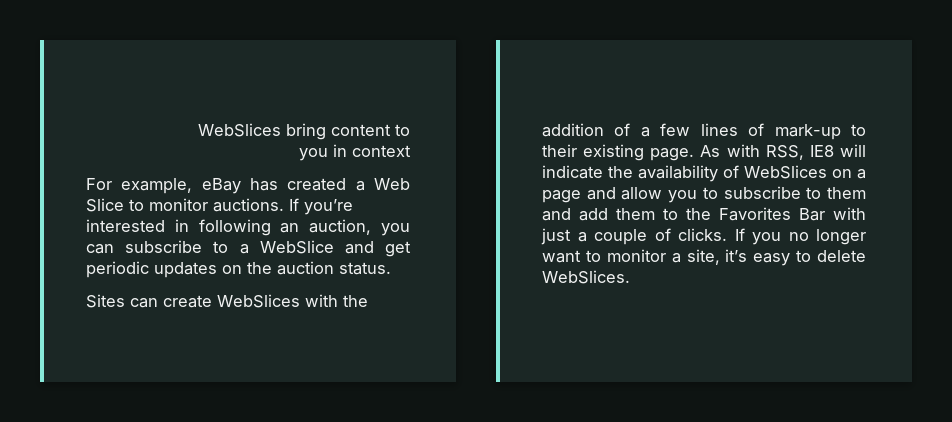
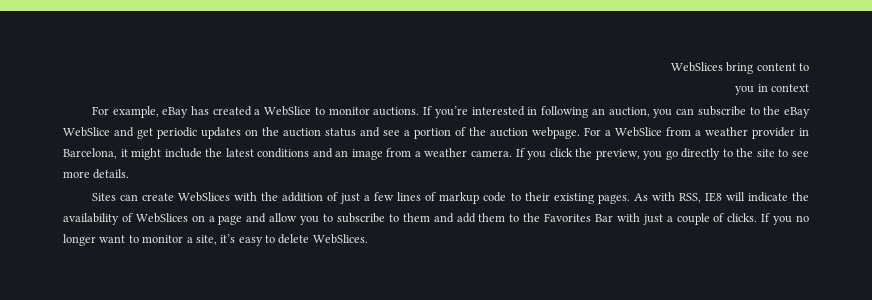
[374,178,410,190] [86,198,124,212] Web Slice -> [264,106,312,116] WebSlice
[239,244,249,254] a -> [763,106,810,118] the eBay
[339,262,391,275] status. -> [325,127,809,139] [63,148,810,160] [63,169,130,179] status and see a portion of the auction webpage. For a WebSlice from a weather provider in Barcelona, it might include the latest conditions and an image from a weather camera. If you click the preview, you go directly to the site to see more details.
(631, 129) none -> [340,193,361,204] just
[774,124,841,140] mark-up -> [439,192,507,204] markup code
[650,148,695,161] page. -> [597,194,630,204] pages.

